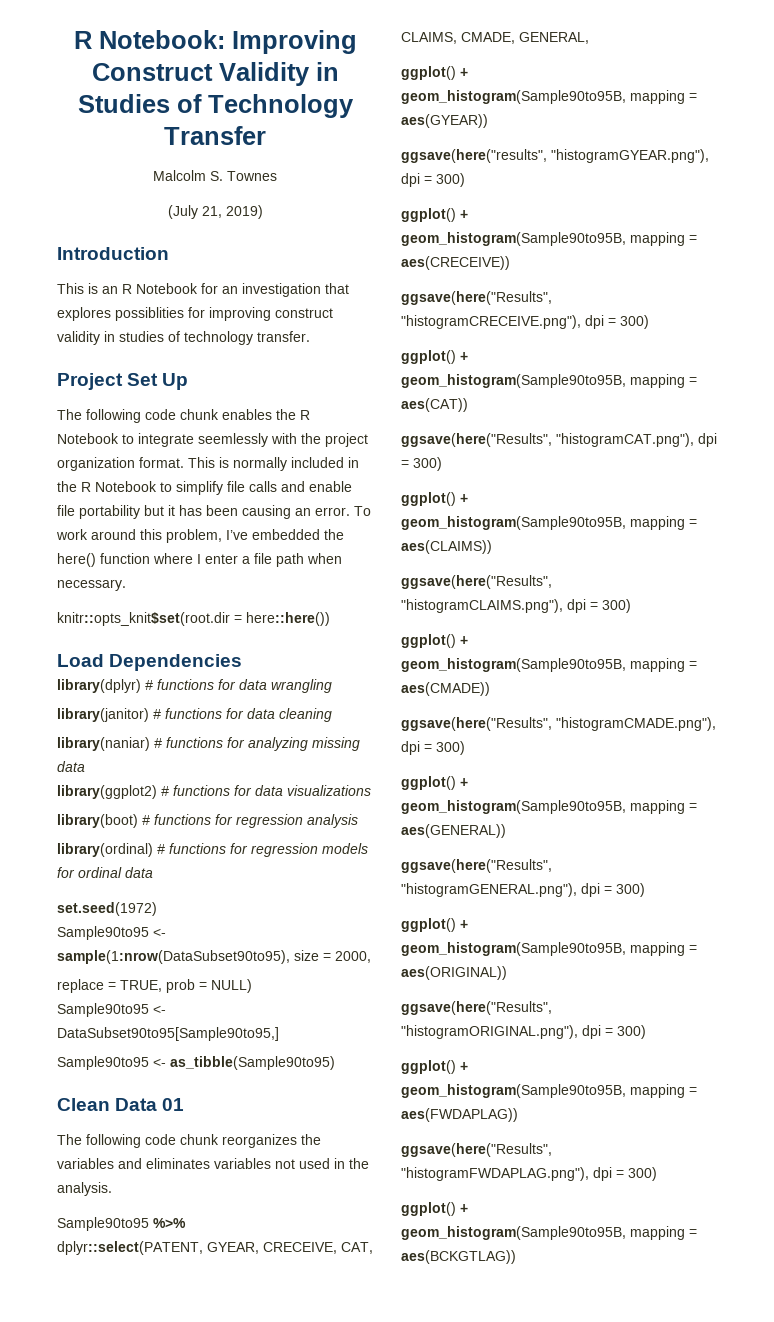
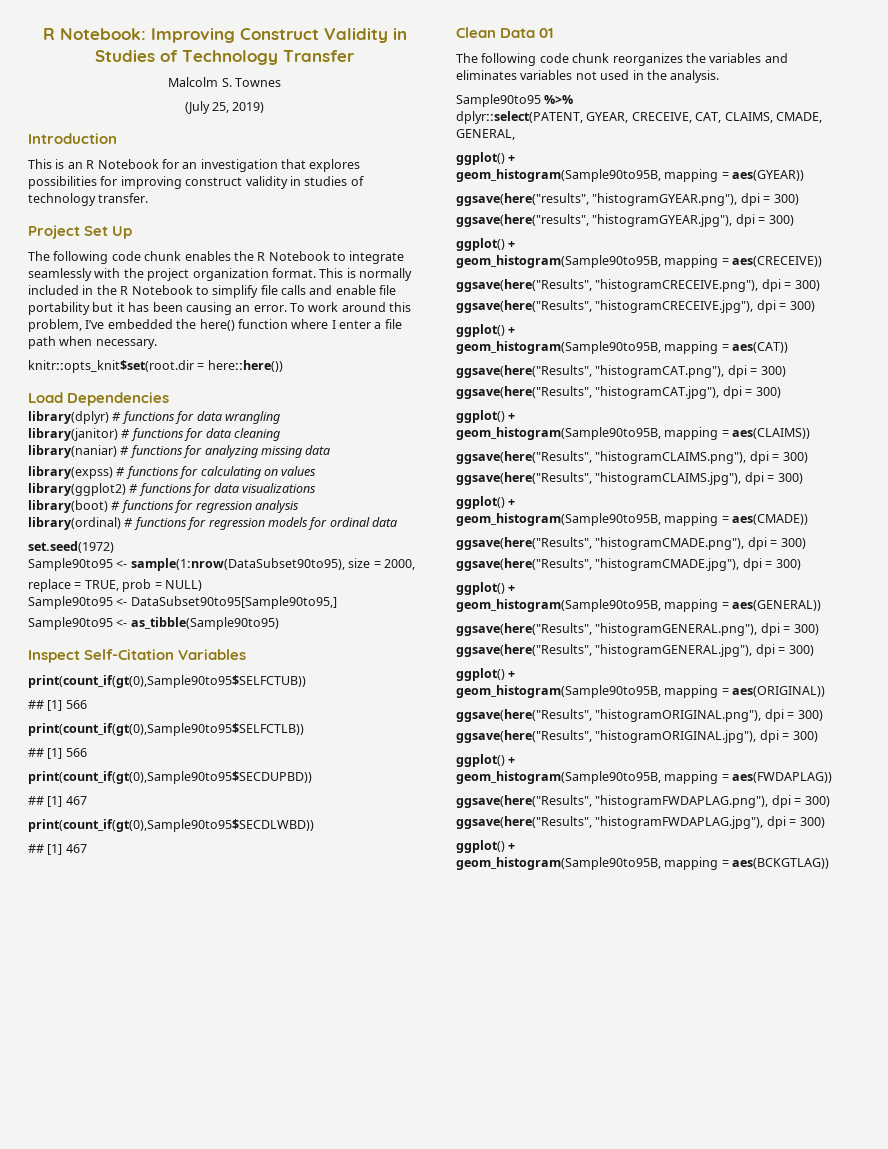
[201,206,222,218] 21, -> [212,102,229,113] 25,
[115,307,184,321] possiblities -> [28,176,97,189] possibilities
[198,433,268,447] seemlessly -> [28,268,92,281] seamlessly
(85, 766) none -> [28,466,317,479] // library(expss) # functions for calculating on values
(335, 1063) none -> [28,649,247,663] [28,675,306,688] [28,700,87,711] [28,723,304,736] [28,748,87,759] [28,771,312,784] [28,796,87,807] [28,819,314,832] [28,844,87,855] // Inspect Self-Citation Variables // print(count_if(gt(0),Sample90to95$SELFCTUB)) // ## [1] 566 // print(count_if(gt(0),Sample90to95$SELFCTLB)) // ## [1] 566 // print(count_if(gt(0),Sample90to95$SECDUPBD)) // ## [1] 467 // print(count_if(gt(0),Sample90to95$SECDLWBD)) // ## [1] 467
(465, 180) none -> [456,214,794,227] // ggsave(here("results", "histogramGYEAR.jpg"), dpi = 300)
(649, 322) none -> [456,300,815,313] // ggsave(here("Results", "histogramCRECEIVE.jpg"), dpi = 300)
(442, 464) none -> [456,386,781,399] // ggsave(here("Results", "histogramCAT.jpg"), dpi = 300)
(631, 606) none -> [456,472,803,485] // ggsave(here("Results", "histogramCLAIMS.jpg"), dpi = 300)
(465, 748) none -> [456,558,801,571] // ggsave(here("Results", "histogramCMADE.jpg"), dpi = 300)
(645, 890) none -> [456,644,814,657] // ggsave(here("Results", "histogramGENERAL.jpg"), dpi = 300)
(646, 1032) none -> [456,730,818,743] // ggsave(here("Results", "histogramORIGINAL.jpg"), dpi = 300)
(657, 1174) none -> [456,816,825,829] // ggsave(here("Results", "histogramFWDAPLAG.jpg"), dpi = 300)

